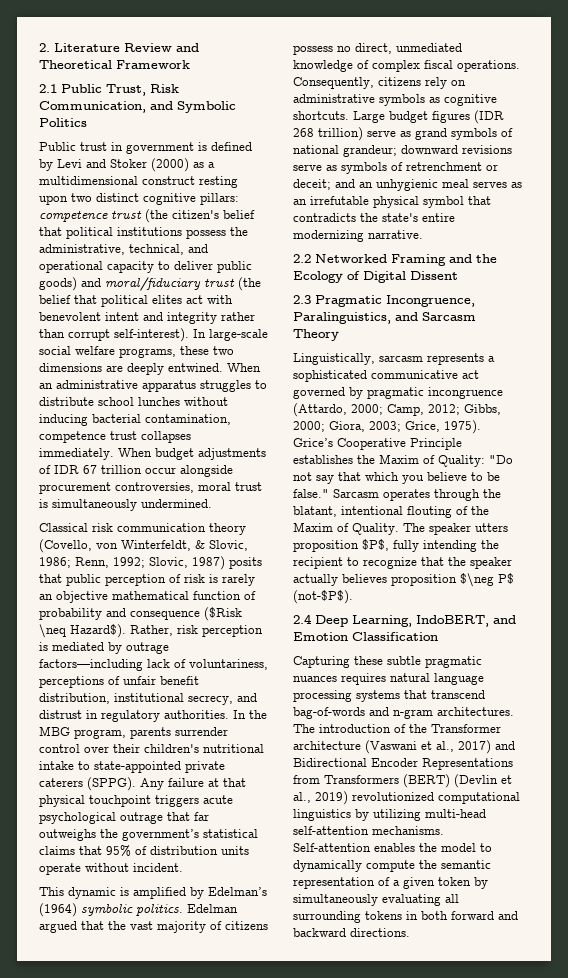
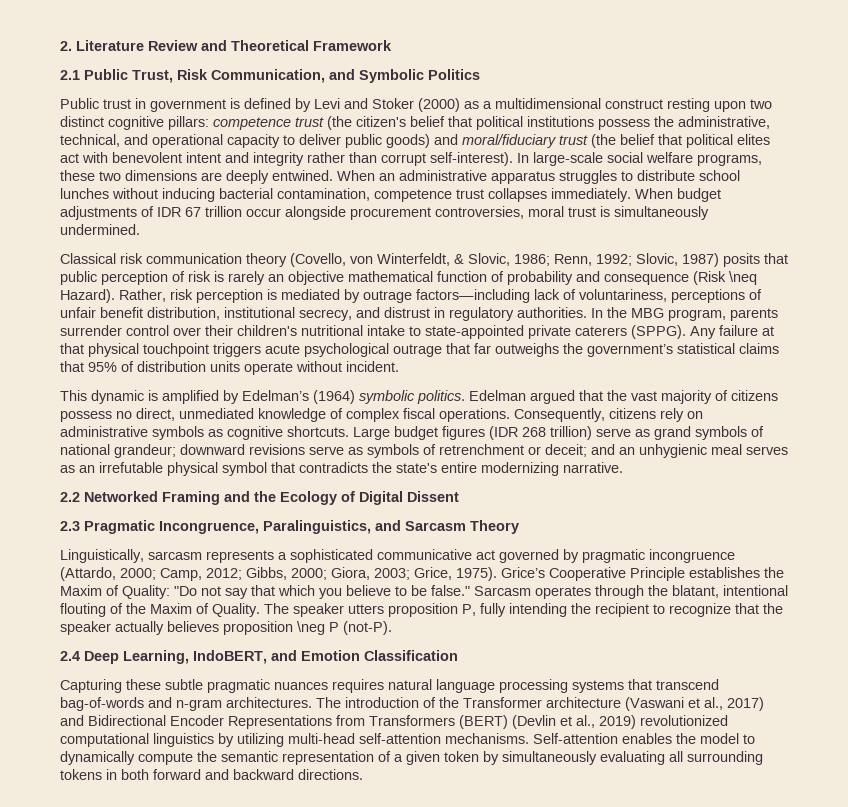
[204,607,242,621] [39,624,126,638] ($Risk \neq Hazard$). -> [693,271,757,285] [60,289,115,303] (Risk \neq Hazard).
[362,539,389,551] $P$, -> [462,604,476,616] P,
[460,573,514,587] [293,590,353,604] $\neg P$ (not-$P$). -> [297,621,392,635] \neg P (not-P).

